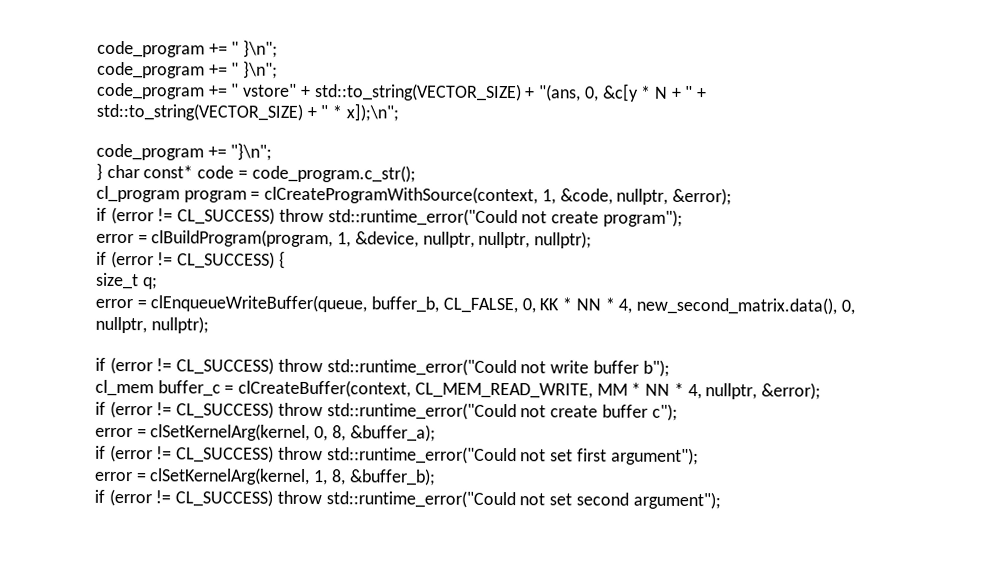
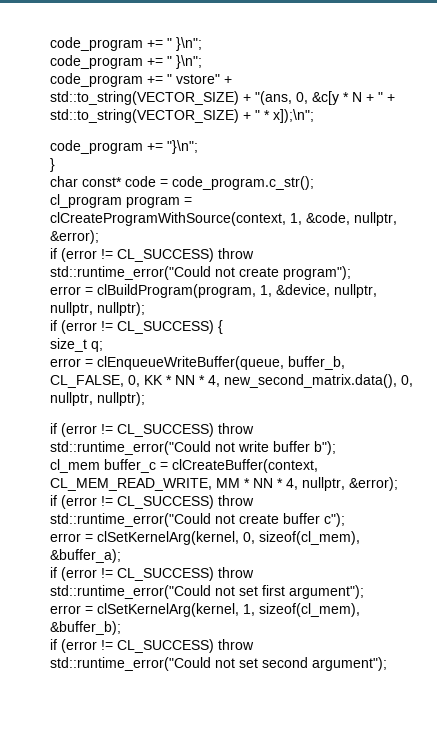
(103, 171) none -> (55, 165) //
[331,425,346,442] 8, -> [259,531,360,545] sizeof(cl_mem),
[330,469,346,486] 8, -> [259,603,360,617] sizeof(cl_mem),

